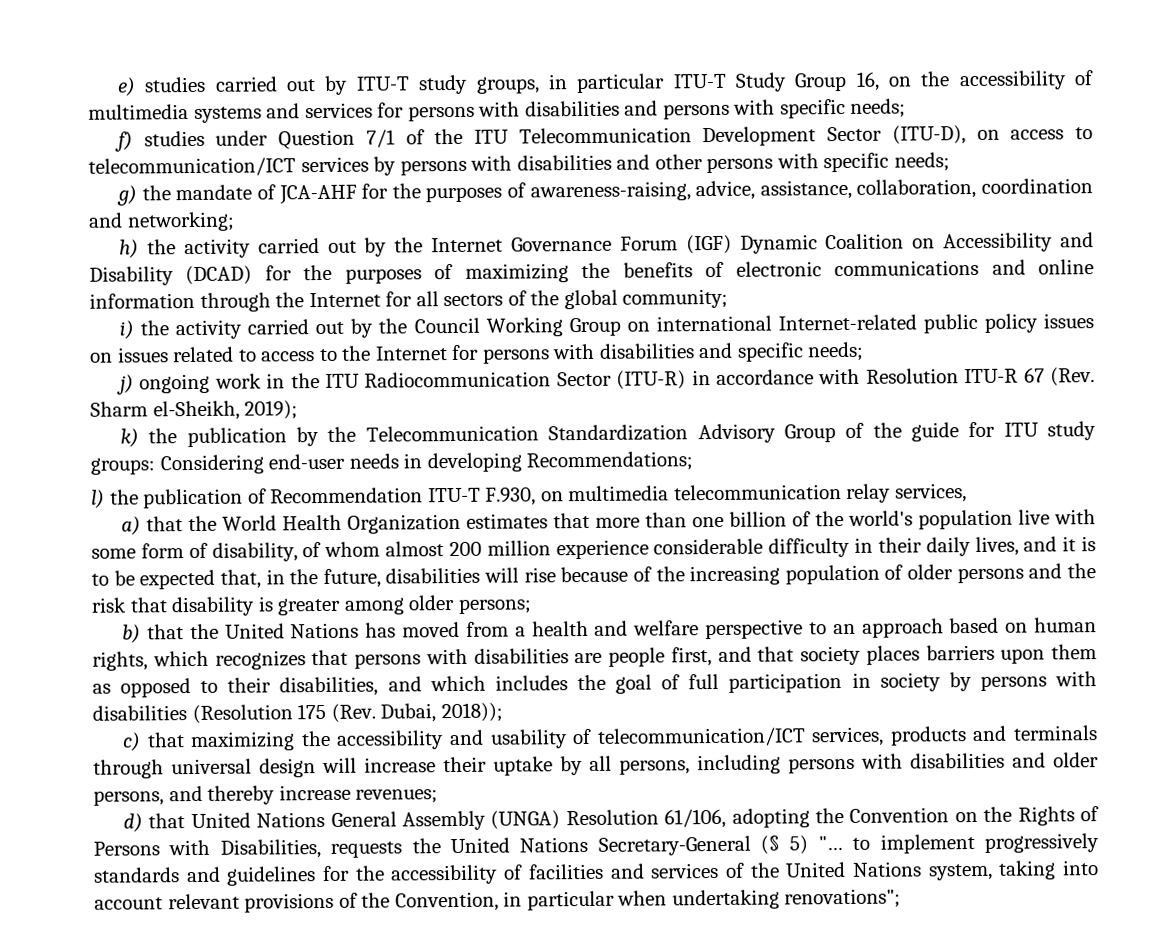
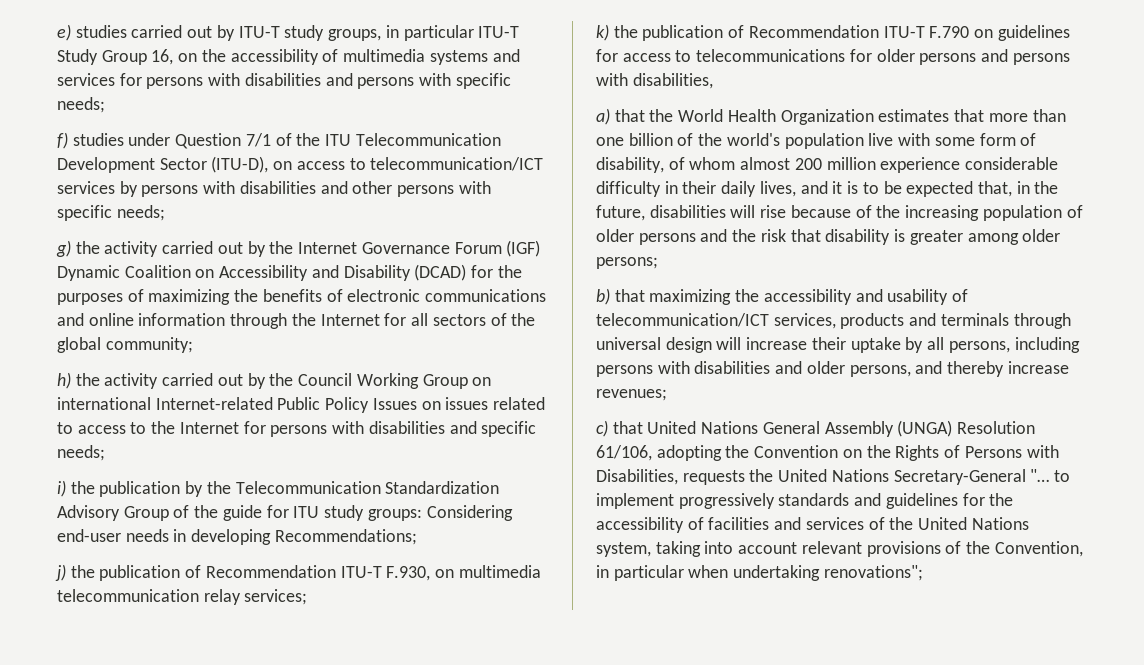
[175,178,1093,205] [88,211,235,232] [119,239,176,259] mandate of JCA-AHF for the purposes of awareness-raising, advice, assistance, collaboration, coordination and networking; // h) the -> (100, 247) none
[119,320,135,340] i) -> [57,372,71,389] h)
[922,313,1095,334] public policy issues -> [277,397,417,413] Public Policy Issues
[116,367,1095,395] [90,400,299,421] [120,428,140,448] j) ongoing work in the ITU Radiocommunication Sector (ITU-R) in accordance with Resolution ITU-R 67 (Rev. Sharm el-Sheikh, 2019); // k) -> [57,480,66,497] i)
[91,489,105,509] l) -> [55,564,66,581] j)
[894,483,967,503] services, -> [244,589,308,605] [596,24,1070,41] [596,49,1070,65] [596,73,713,89] services; // k) the publication of Recommendation ITU-T F.790 on guidelines for access to telecommunications for older persons and persons with disabilities,
[189,617,1098,640] [92,644,1097,671] [92,671,1097,698] [92,702,503,725] [122,732,185,752] the United Nations has moved from a health and welfare perspective to an approach based on human rights, which recognizes that persons with disabilities are people first, and that society places barriers upon them as opposed to their disabilities, and which includes the goal of full participation in society by persons with disabilities (Resolution 175 (Rev. Dubai, 2018)); // c) that -> (645, 295) none
[123,813,144,833] d) -> [596,420,608,437] c)
[760,835,809,855] (§ 5) -> (1026, 477) none

